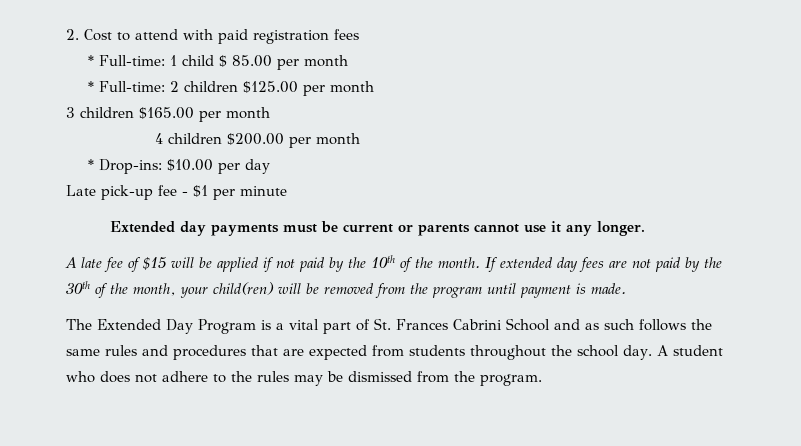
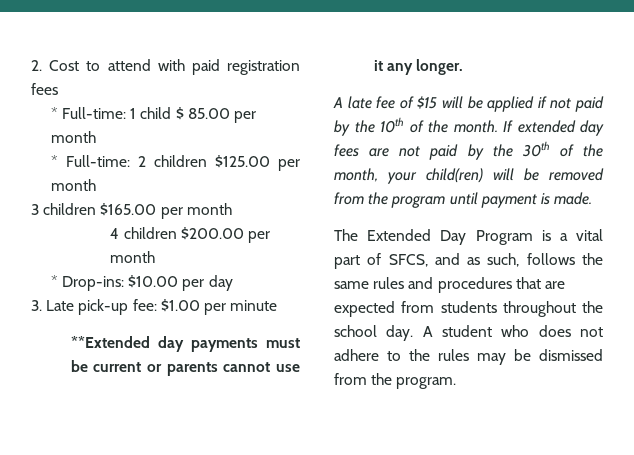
(271, 166) none -> [31,300,42,311] 3.
[158,185,208,197] fee - $1 -> [132,299,200,312] fee: $1.00
[110,221,176,233] Extended -> [70,336,150,348] **Extended
[374,318,550,331] St. Frances Cabrini School -> [388,254,428,267] SFCS,
[604,319,634,330] such -> [487,253,520,267] such,

